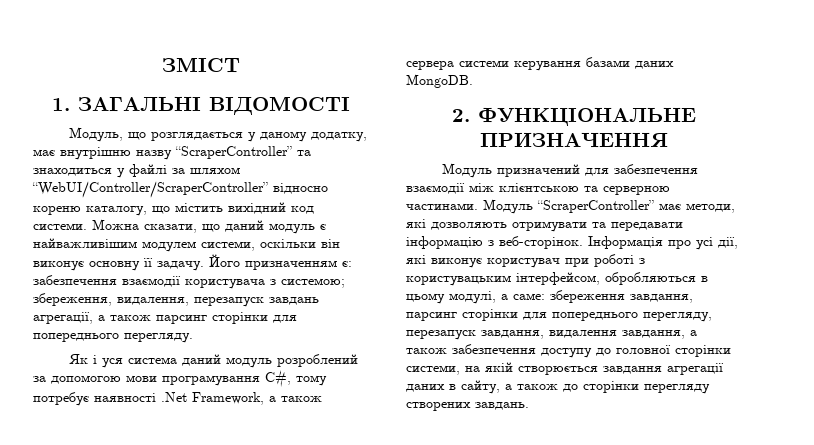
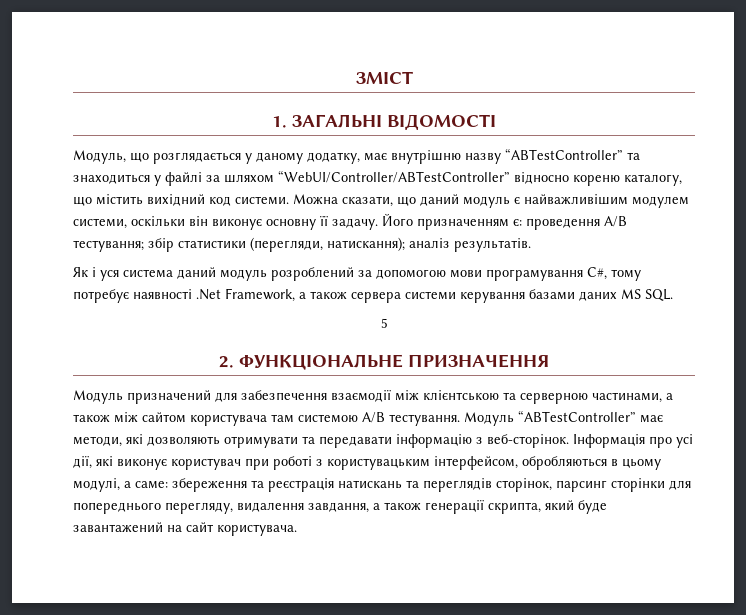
[175,146,292,159] “ScraperController” -> [505,148,623,160] “ABTestController”
[32,181,268,198] “WebUI/Controller/ScraperController” -> [278,170,510,183] “WebUI/Controller/ABTestController”
[33,275,345,289] [33,293,319,307] [33,312,297,324] [33,333,193,343] забезпечення взаємодії користувача з системою; збереження, видалення, перезапуск завдань агрегації, а також парсинг сторінки для попереднього перегляду. -> [526,216,627,230] [73,237,531,252] проведення A/B тестування; збір статистики (перегляди, натискання); аналіз результатів.
[406,74,473,88] MongoDB. -> [621,289,673,301] [380,318,388,328] MS SQL. // 5
[406,199,654,214] частинами. Модуль “ScraperController” -> [592,392,673,403] [73,410,636,426] частинами, а також між сайтом користувача там системою A/B тестування. Модуль “ABTestController”
[630,294,693,303] завдання, -> [251,478,552,492] та реєстрація натискань та переглядів сторінок,
[406,330,544,340] перезапуск завдання, -> (233, 508) none
[452,344,731,358] [406,362,724,375] [406,380,710,394] [406,402,529,411] забезпечення доступу до головної сторінки системи, на якій створюється завдання агрегації даних в сайту, а також до сторінки перегляду створених завдань. -> [425,500,607,514] [73,522,297,536] генерації скрипта, який буде завантажений на сайт користувача.

